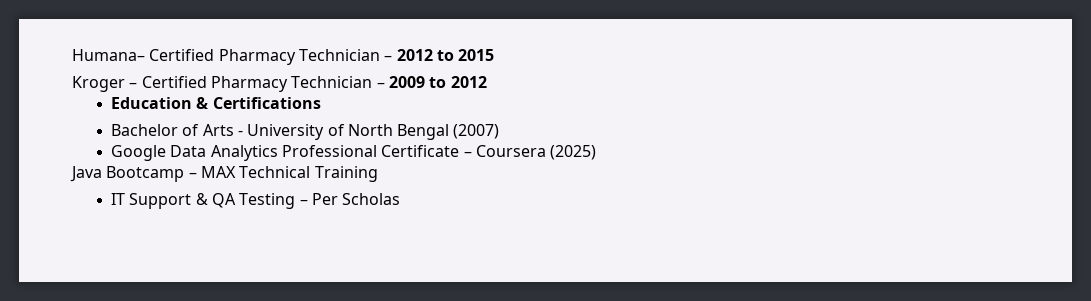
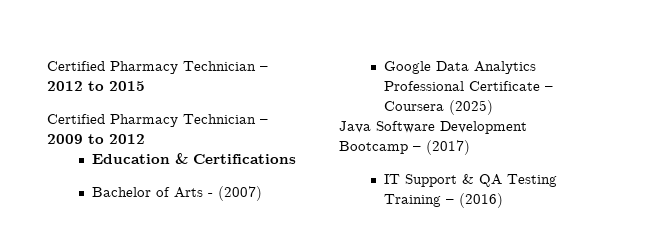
[72,49,145,61] Humana– -> (47, 66) none
[72,76,138,92] Kroger – -> (145, 86) none
[247,124,450,140] University of North Bengal -> (213, 195) none
[106,166,378,182] Bootcamp – MAX Technical Training -> [376,121,527,134] [339,140,470,155] Software Development Bootcamp – (2017)
[299,193,401,205] – Per Scholas -> [383,193,503,208] Training – (2016)

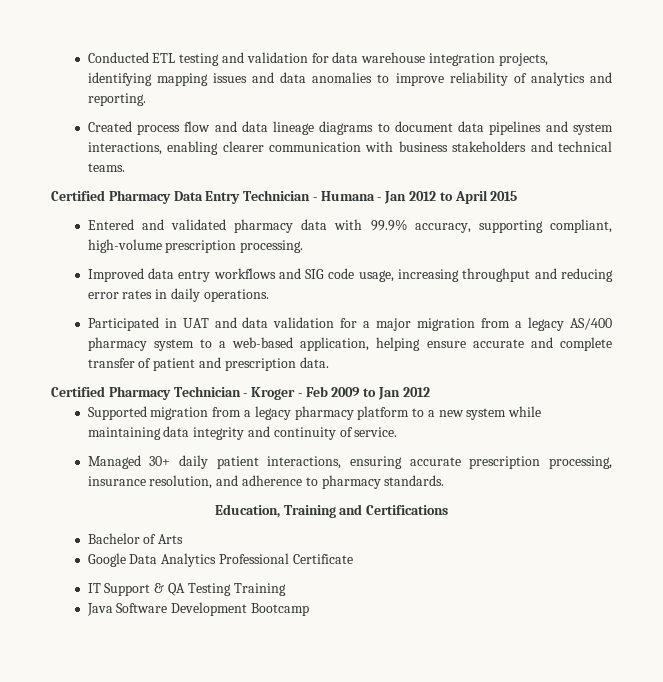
[47,61,268,74] Certified Pharmacy Technician – -> [87,52,548,66] [87,72,612,86] [87,93,146,106] [87,121,613,135] [87,141,612,155] [87,163,125,172] [51,190,407,204] Conducted ETL testing and validation for data warehouse integration projects, identifying mapping issues and data anomalies to improve reliability of analytics and reporting. // Created process flow and data lineage diagrams to document data pipelines and system interactions, enabling clearer communication with business stakeholders and technical teams. // Certified Pharmacy Data Entry Technician - Humana - Jan
(104, 86) none -> [454,190,488,204] April
[47,114,268,127] // Certified Pharmacy Technician – -> [87,219,613,233] [87,239,304,253] [87,268,613,282] [87,288,269,302] [87,317,613,331] [87,337,612,351] [87,357,329,371] [51,386,328,400] // Entered and validated pharmacy data with 99.9% accuracy, supporting compliant, high-volume prescription processing. // Improved data entry workflows and SIG code usage, increasing throughput and reducing error rates in daily operations. // Participated in UAT and data validation for a major migration from a legacy AS/400 pharmacy system to a web-based application, helping ensure accurate and complete transfer of patient and prescription data. // Certified Pharmacy Technician - Kroger - Feb
(104, 139) none -> [378,387,401,400] Jan
[91,153,188,164] Education & -> [87,406,542,420] [87,426,398,440] [87,455,613,469] [87,475,445,489] [214,504,363,518] Supported migration from a legacy pharmacy platform to a new system while maintaining data integrity and continuity of service. // Managed 30+ daily patient interactions, ensuring accurate prescription processing, insurance resolution, and adherence to pharmacy standards. // Education, Training and
[207,186,262,201] - (2007) -> (184, 539) none
[544,86,553,91] [383,100,493,115] [339,121,527,134] [339,140,470,155] – Coursera (2025) // Java Software Development Bootcamp – (2017) -> (353, 559) none
[445,193,503,208] – (2016) -> [86,602,310,616] // Java Software Development Bootcamp

